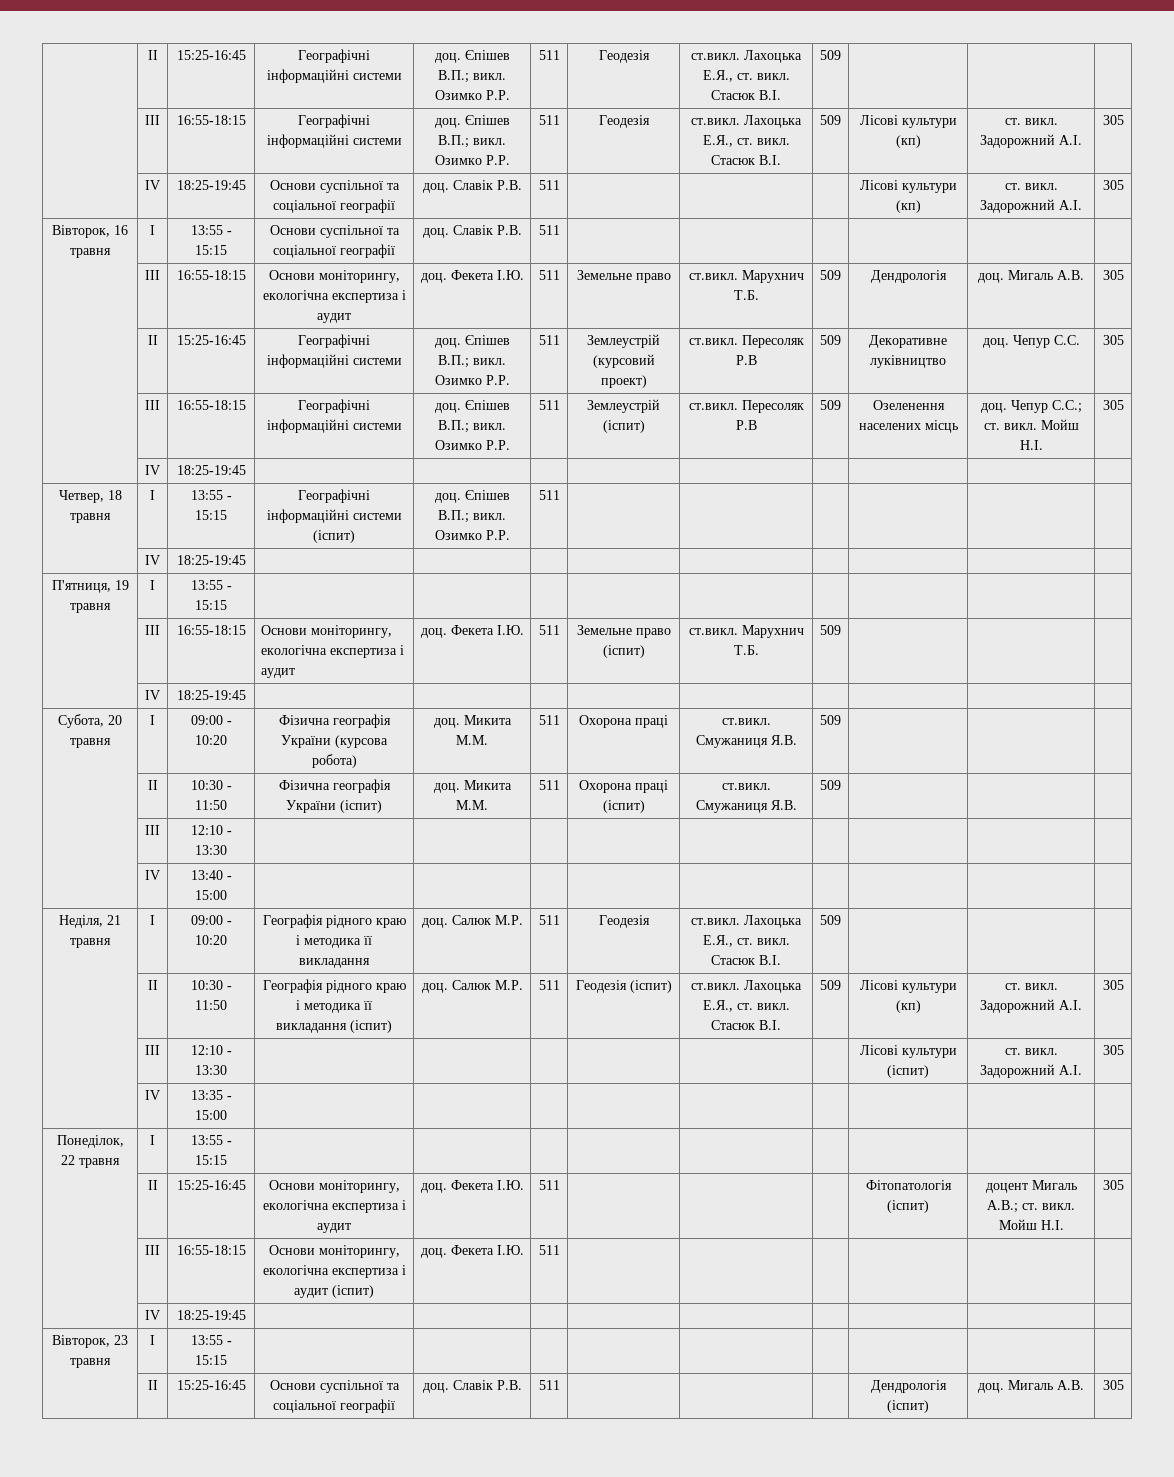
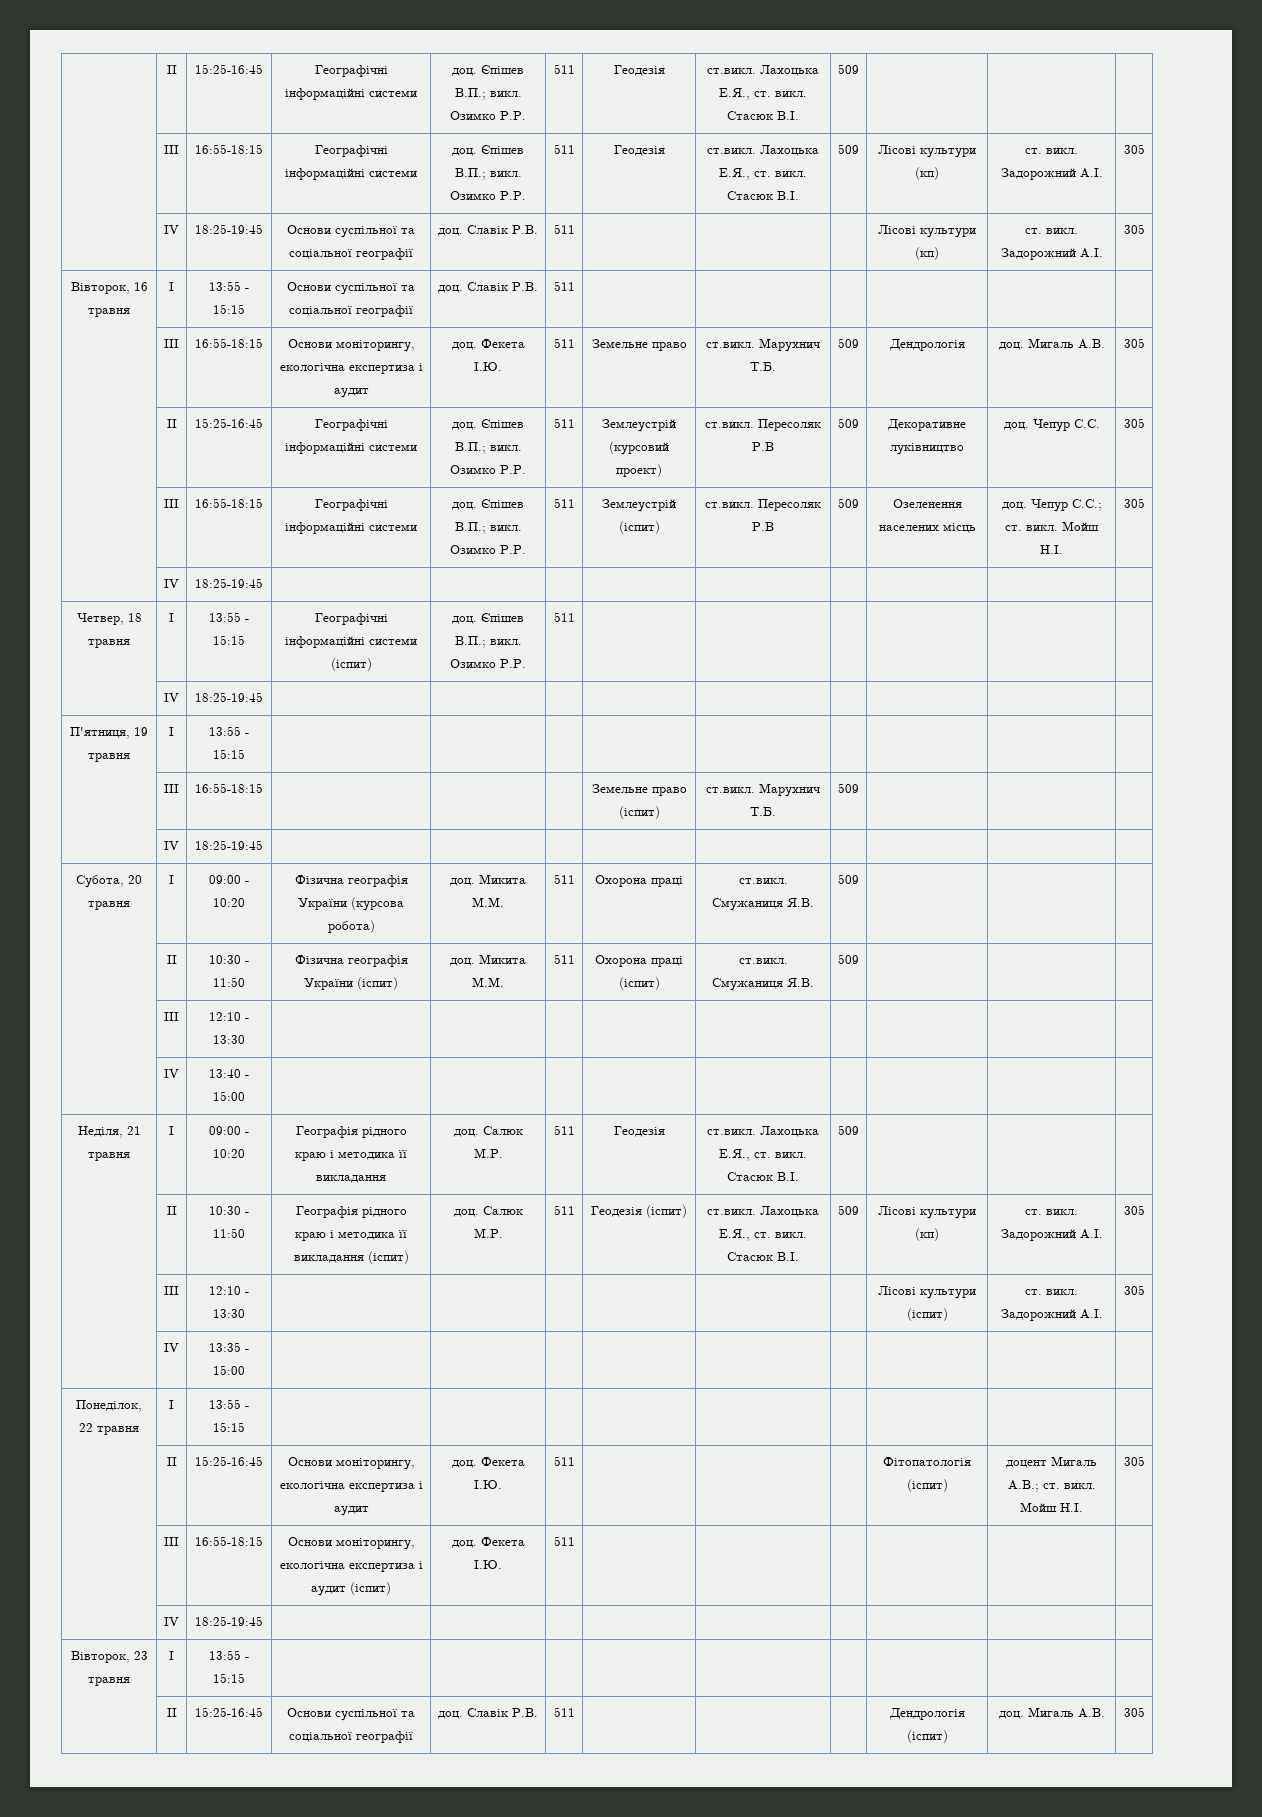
[261,625,393,638] [261,645,405,658] [261,668,296,678] [420,625,524,638] [538,625,560,635] Основи моніторингу, екологічна експертиза і аудит | доц. Фекета І.Ю. | 511 -> (263, 788) | |

